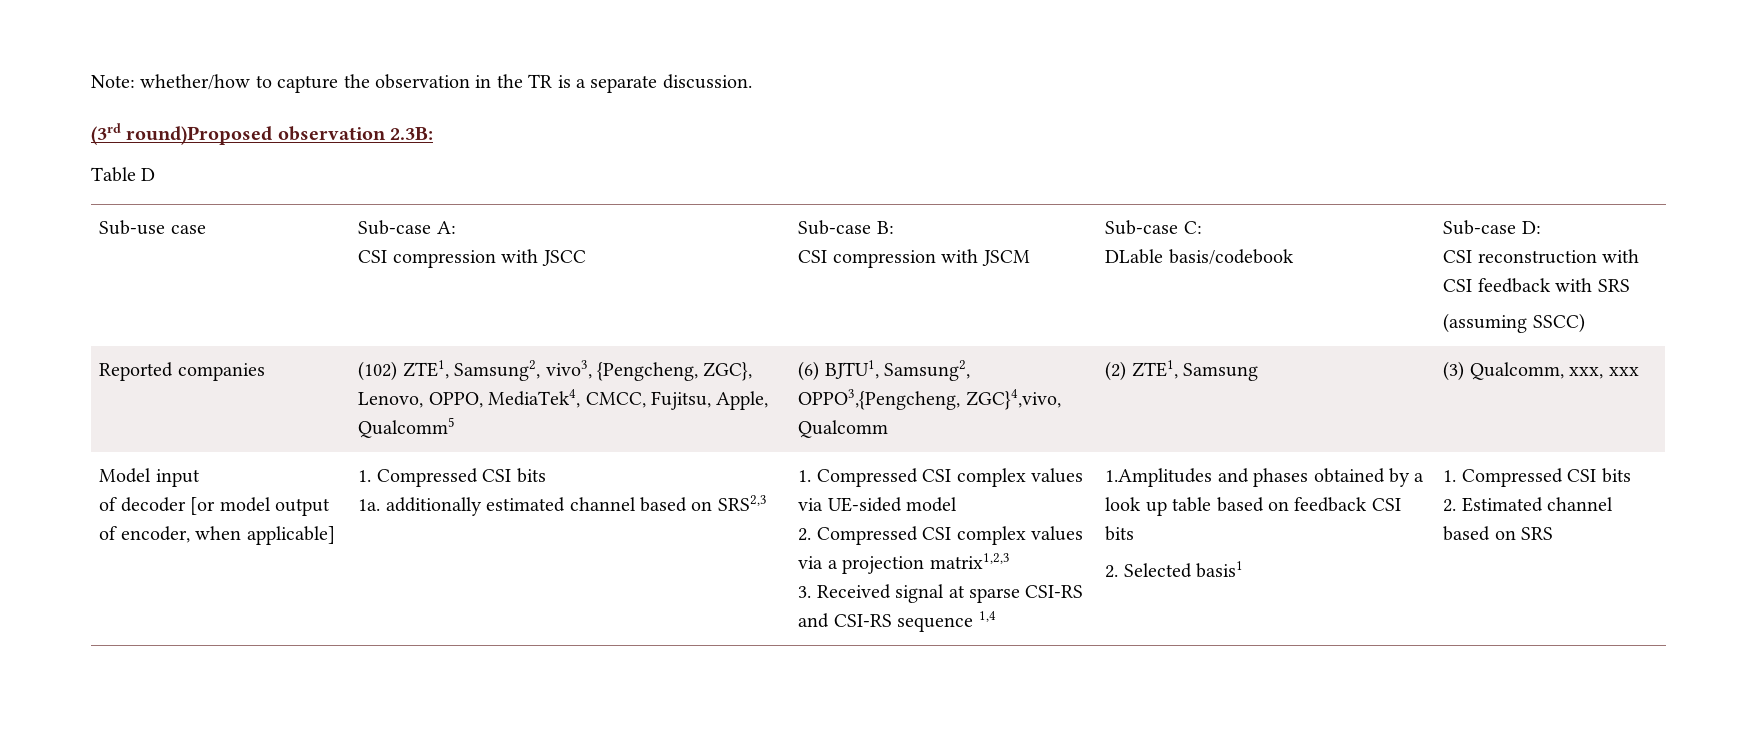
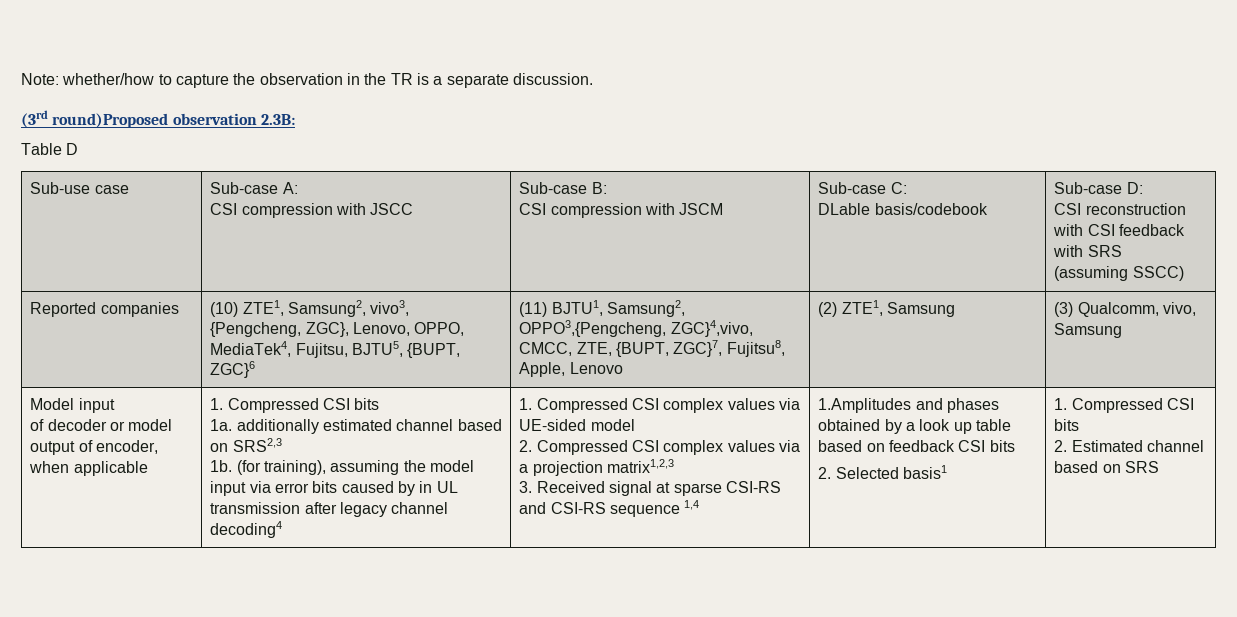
[358,361,398,381] (102) -> [210,302,239,317] (10)
[585,391,769,410] [358,417,456,438] [798,360,971,381] [798,389,1061,410] [798,420,889,438] CMCC, Fujitsu, Apple, Qualcomm5 | (6) BJTU1, Samsung2, OPPO3,{Pengcheng, ZGC}4,vivo, Qualcomm -> [295,341,461,358] [210,361,256,378] [519,300,685,317] [519,320,753,337] [519,340,785,357] [519,362,623,377] Fujitsu, BJTU5, {BUPT, ZGC}6 | (11) BJTU1, Samsung2, OPPO3,{Pengcheng, ZGC}4,vivo, CMCC, ZTE, {BUPT, ZGC}7, Fujitsu8, Apple, Lenovo
[1569,367,1639,379] xxx, xxx -> [1162,302,1196,316] [1054,323,1123,338] vivo, Samsung
[190,497,216,515] [or -> [109,421,125,431] or
[246,526,335,545] applicable] -> [73,461,148,476] applicable
(767, 503) none -> [210,460,474,475] [210,481,458,496] [210,502,449,517] [210,521,283,538] // 1b. (for training), assuming the model input via error bits caused by in UL transmission after legacy channel decoding4

